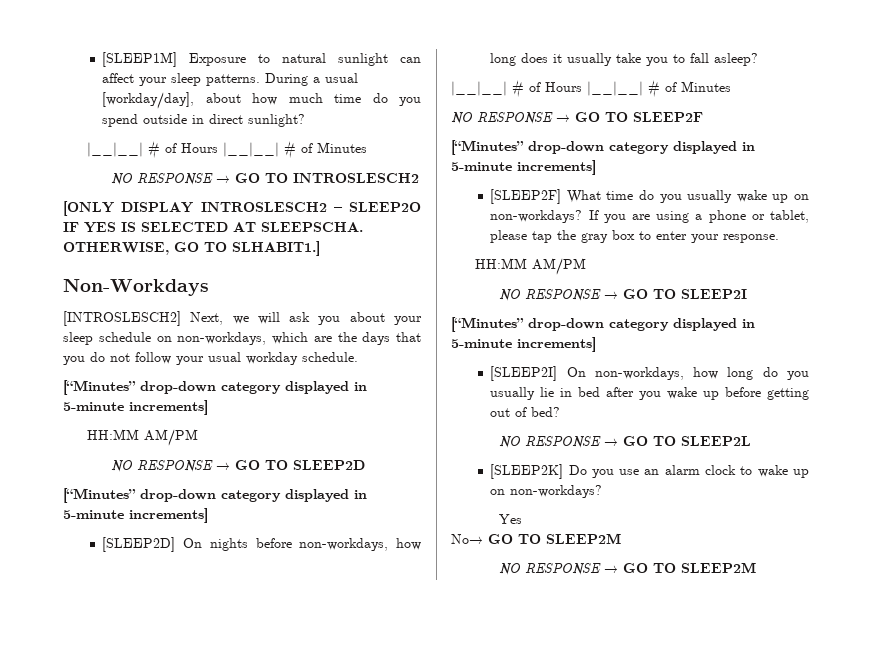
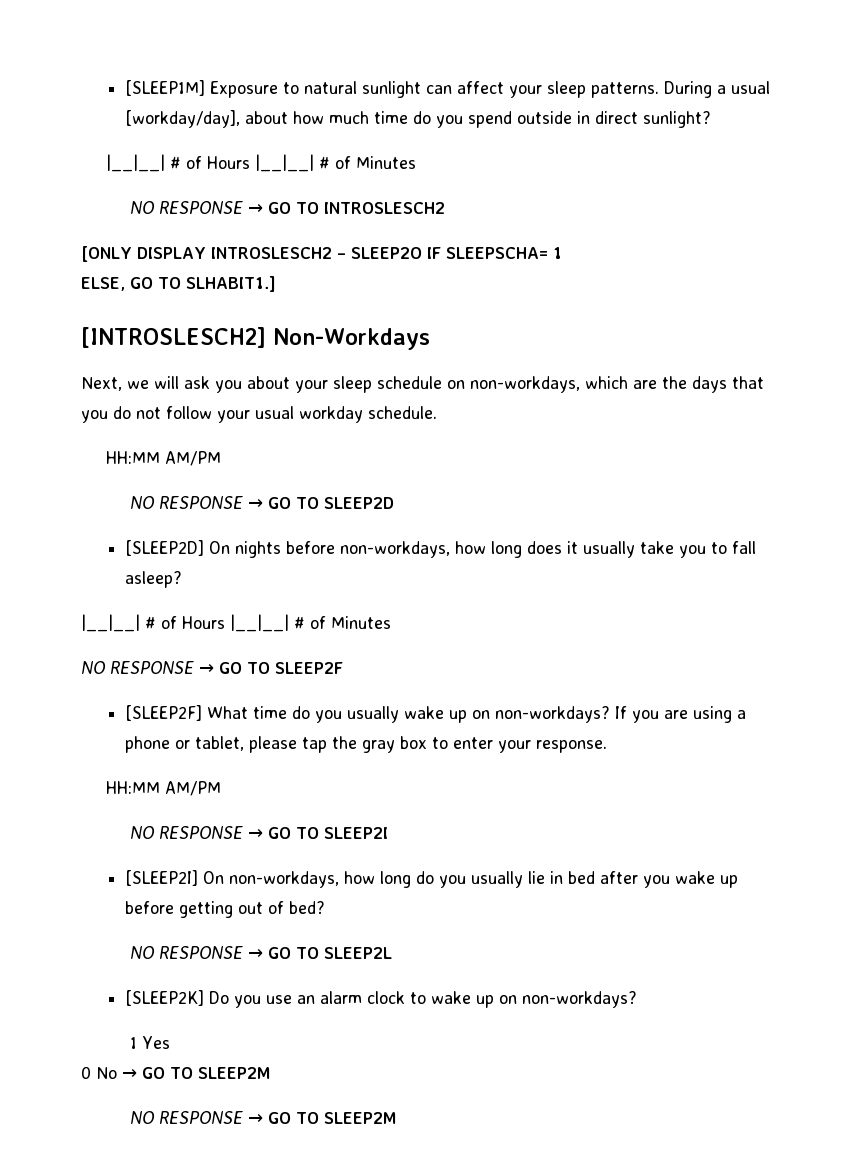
[84,222,363,233] [63,242,169,255] YES IS SELECTED AT SLEEPSCHA. OTHERWISE, -> [445,247,562,259] [81,277,125,291] SLEEPSCHA= 1 // ELSE,
(320, 248) none -> [81,327,266,348] [INTROSLESCH2]
[63,311,181,326] [INTROSLESCH2] -> (430, 339) none
[63,380,367,395] [63,400,208,415] // [“Minutes” drop-down category displayed in 5-minute increments] -> (437, 412) none
[63,488,367,503] [63,508,208,523] // [“Minutes” drop-down category displayed in 5-minute increments] -> (395, 503) none
[451,140,755,155] [451,160,596,175] // [“Minutes” drop-down category displayed in 5-minute increments] -> (343, 668) none
[451,317,755,332] [451,337,596,352] // [“Minutes” drop-down category displayed in 5-minute increments] -> (389, 833) none
(603, 491) none -> [130,1037,138,1049] 1
[451,534,483,544] No→ -> [81,1066,137,1079] 0 No →

